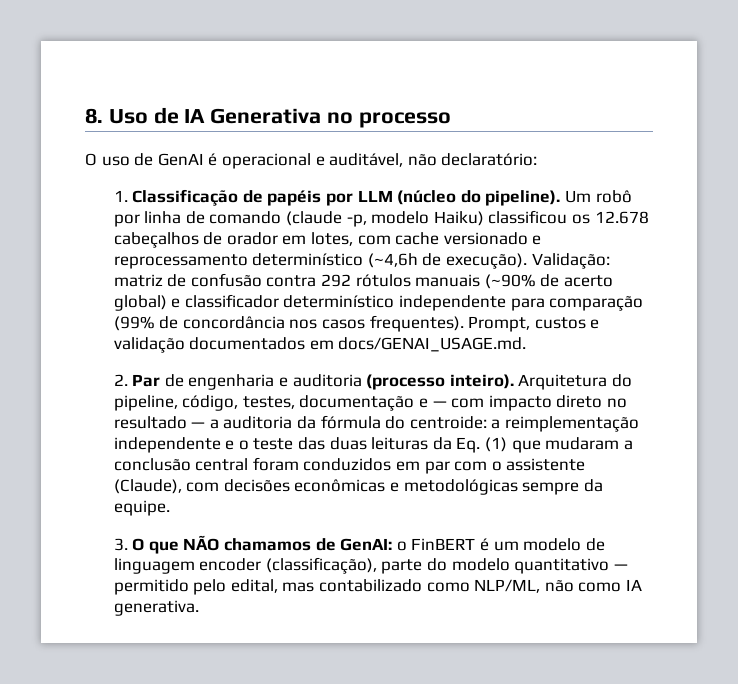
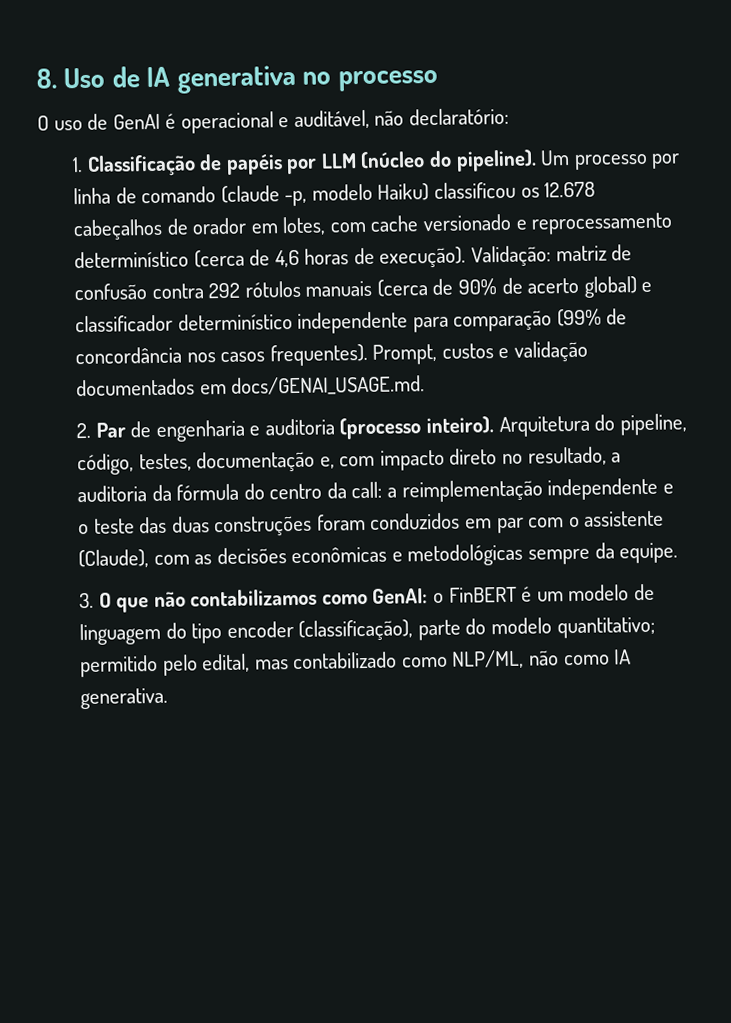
[210,108,322,124] Generativa -> [176,64,296,94] generativa
[595,190,632,203] robô -> [573,153,648,170] processo
[367,253,418,268] (~4,6h -> [193,248,350,268] (cerca de 4,6 horas
[484,274,536,289] (~90% -> [376,278,498,297] (cerca de 90%
[419,398,447,408] e — -> [319,456,335,469] e,
[113,416,206,429] resultado — -> [527,446,607,466] resultado,
[409,416,487,429] centroide: -> [269,481,383,500] centro da call:
[371,437,633,453] [113,458,249,471] leituras da Eq. (1) que mudaram a conclusão central -> [214,515,313,538] construções
(220, 487) none -> [194,554,213,565] as
[183,535,336,551] NÃO chamamos de -> [153,588,368,608] não contabilizamos como
(195, 566) none -> [165,622,223,644] do tipo
[514,558,628,574] quantitativo — -> [556,616,655,639] quantitativo;

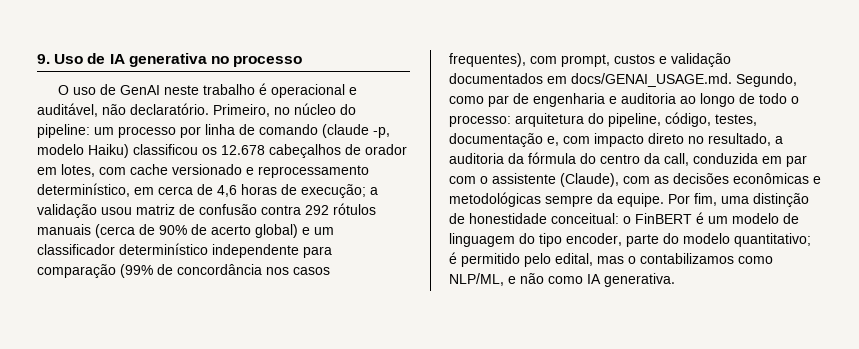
[36,68,57,89] 8. -> [37,54,50,64] 9.
(161, 121) none -> [163,84,255,95] neste trabalho
[408,107,509,126] [72,149,571,177] declaratório: // 1. Classificação de papéis por LLM (núcleo do pipeline). Um -> [130,103,356,117] [37,124,114,138] declaratório. Primeiro, no núcleo do pipeline: um
[74,249,245,269] determinístico (cerca -> [37,183,193,197] determinístico, em cerca
[379,245,552,269] execução). Validação: -> [301,184,378,198] [37,204,132,218] execução; a validação usou
(653, 287) none -> [314,227,334,235] um
[269,343,438,367] frequentes). Prompt, -> [449,53,610,67] frequentes), com prompt,
[76,422,126,439] // 2. Par -> [736,73,797,87] [449,95,509,107] Segundo, como par
[339,415,590,440] (processo inteiro). Arquitetura -> [680,93,799,107] [449,113,584,127] ao longo de todo o processo: arquitetura
[351,477,674,503] [78,512,461,538] call: a reimplementação independente e o teste das duas construções foram conduzidos -> [664,153,758,166] call, conduzida
[79,588,429,613] // 3. O que não contabilizamos como GenAI: -> [668,193,809,207] [449,213,619,224] Por fim, uma distinção de honestidade conceitual:
[226,619,414,642] encoder (classificação), -> [566,233,622,246] encoder,
(655, 627) none -> [449,252,457,264] é
[293,651,398,670] contabilizado -> [628,253,734,264] o contabilizamos
(525, 659) none -> [508,276,516,284] e

